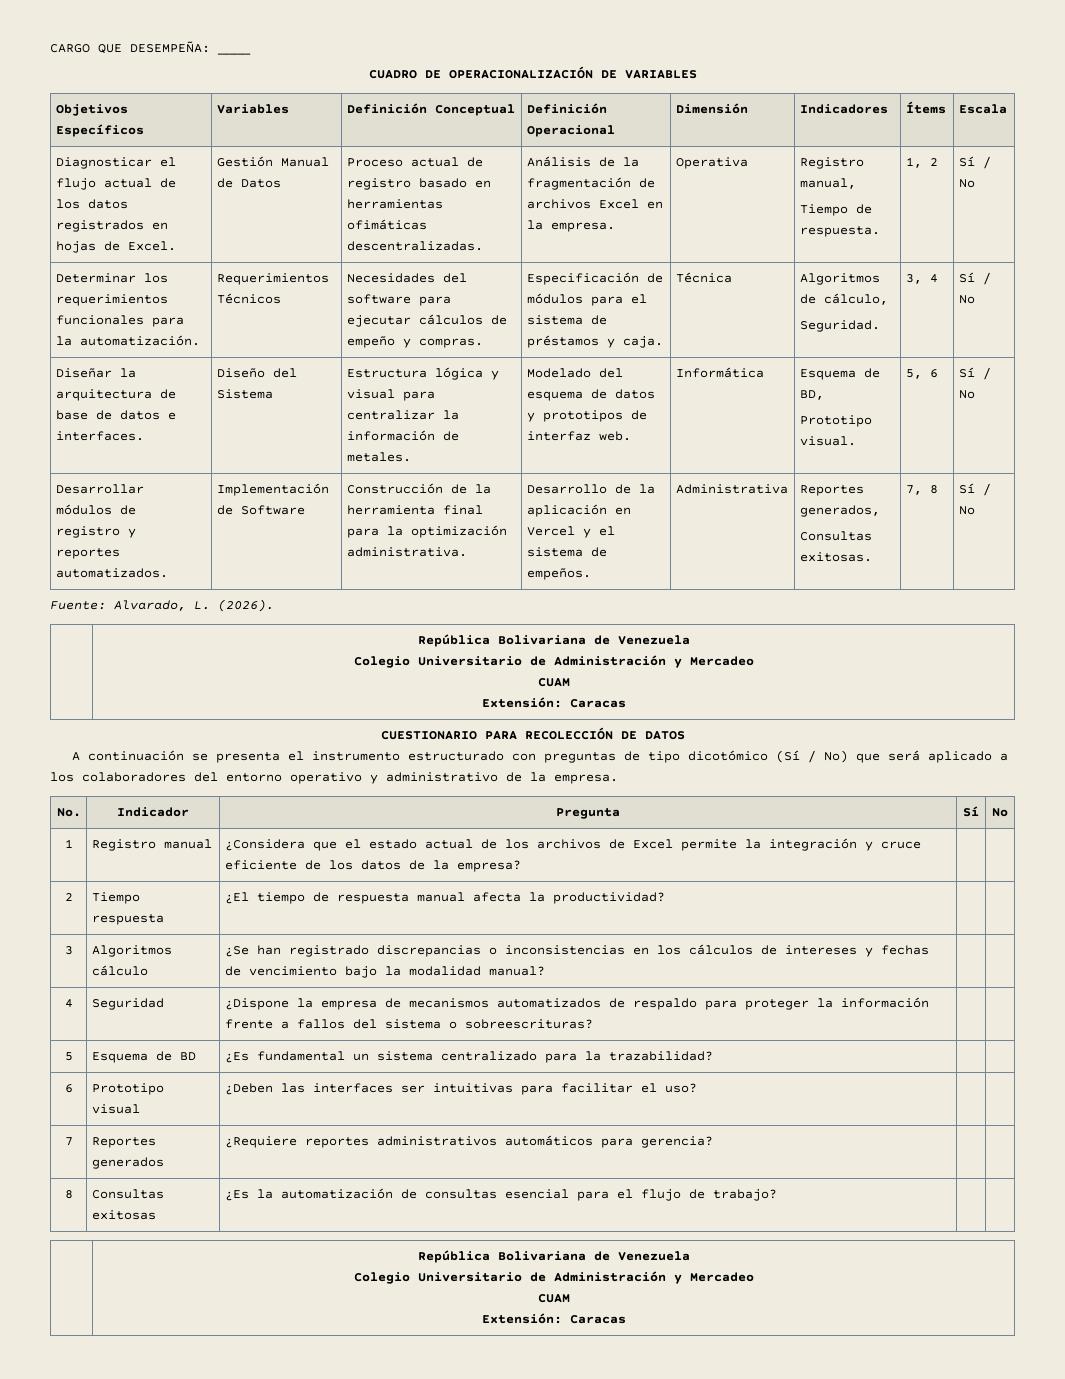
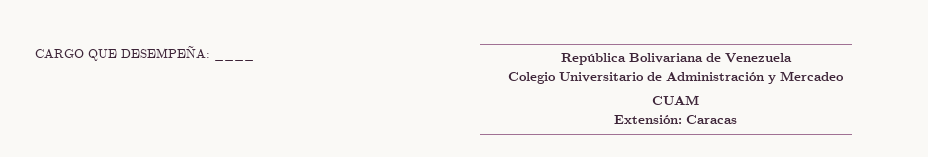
[368,66,697,79] [55,104,128,116] [55,124,144,137] [216,104,289,114] [346,103,515,116] [526,103,607,114] [526,125,615,137] [675,103,748,114] [799,104,888,114] [905,101,946,114] [958,104,1007,114] [55,157,176,169] [55,178,176,190] [55,199,128,209] [55,220,168,232] [55,241,176,253] [216,156,329,167] [216,178,281,188] [346,157,483,167] [346,178,491,190] [346,199,443,209] [346,219,427,230] [346,241,483,251] [526,156,639,167] [526,177,655,190] [526,199,663,209] [526,220,615,232] [675,157,748,169] [799,157,864,169] [799,178,856,189] [799,204,872,216] [799,226,880,237] [905,157,938,168] [958,156,991,169] [958,179,975,188] [55,273,168,283] [55,294,168,306] [55,315,184,327] [55,335,200,346] [216,273,329,285] [216,293,281,304] [346,273,467,283] [346,294,451,306] [346,314,507,327] [346,336,483,348] [526,272,663,285] [526,293,647,306] [526,315,607,325] [526,335,663,348] [675,272,732,283] [799,273,880,285] [799,293,888,305] [799,320,880,332] [905,274,938,284] [958,272,991,285] [958,295,975,304] [55,368,136,378] [55,389,176,401] [55,410,176,420] [55,431,144,441] [216,368,297,378] [216,389,273,399] [346,367,499,380] [346,389,435,401] [346,410,459,420] [346,430,459,441] [346,452,411,462] [526,368,623,378] [526,389,655,401] [526,410,647,422] [526,431,631,441] [675,367,764,378] [799,368,880,380] [799,390,824,400] [799,415,872,427] [799,436,856,446] [905,369,938,379] [958,367,991,380] [958,390,975,399] [55,484,144,494] [55,504,136,515] [55,526,136,538] [55,548,120,559] [55,568,168,578] [216,483,329,496] [216,505,305,515] [346,483,491,494] [346,505,483,515] [346,525,507,538] [346,547,467,557] [526,484,655,494] [526,504,631,517] [526,526,615,538] [526,547,607,557] [526,568,591,580] [675,484,788,494] [799,485,864,496] [799,505,880,517] [799,531,872,541] [799,552,872,562] [905,485,938,495] [958,483,991,496] [958,506,975,515] [50,599,274,612] // CUADRO DE OPERACIONALIZACIÓN DE VARIABLES // Objetivos Específicos | Variables | Definición Conceptual | Definición Operacional | Dimensión | Indicadores | Ítems | Escala // Diagnosticar el flujo actual de los datos registrados en hojas de Excel. | Gestión Manual de Datos | Proceso actual de registro basado en herramientas ofimáticas descentralizadas. | Análisis de la fragmentación de archivos Excel en la empresa. | Operativa | Registro manual, // Tiempo de respuesta. | 1, 2 | Sí / No // Determinar los requerimientos funcionales para la automatización. | Requerimientos Técnicos | Necesidades del software para ejecutar cálculos de empeño y compras. | Especificación de módulos para el sistema de préstamos y caja. | Técnica | Algoritmos de cálculo, // Seguridad. | 3, 4 | Sí / No // Diseñar la arquitectura de base de datos e interfaces. | Diseño del Sistema | Estructura lógica y visual para centralizar la información de metales. | Modelado del esquema de datos y prototipos de interfaz web. | Informática | Esquema de BD, // Prototipo visual. | 5, 6 | Sí / No // Desarrollar módulos de registro y reportes automatizados. | Implementación de Software | Construcción de la herramienta final para la optimización administrativa. | Desarrollo de la aplicación en Vercel y el sistema de empeños. | Administrativa | Reportes generados, // Consultas exitosas. | 7, 8 | Sí / No // Fuente: Alvarado, L. (2026). -> (254, 59) none
[380,727,685,740] [72,750,1009,763] [50,772,618,784] [56,808,81,817] [117,807,189,817] [556,808,620,819] [963,806,979,817] [992,808,1008,817] [64,839,73,848] [91,839,212,851] [224,838,921,851] [224,860,521,872] [64,893,73,901] [91,892,140,904] [91,914,164,925] [224,892,665,904] [64,946,73,955] [91,945,172,957] [91,965,148,976] [224,944,929,957] [224,966,545,978] [64,999,73,1008] [91,998,164,1010] [224,997,929,1010] [224,1019,593,1029] [64,1052,73,1061] [91,1051,196,1063] [224,1051,713,1063] [64,1084,73,1093] [91,1083,164,1095] [91,1104,140,1114] [224,1083,697,1095] [64,1137,73,1146] [91,1137,156,1148] [91,1157,164,1169] [224,1135,713,1148] [64,1190,73,1199] [91,1189,164,1199] [91,1210,156,1220] [224,1188,777,1201] [417,1250,690,1263] [353,1271,754,1284] [537,1294,570,1303] [481,1313,626,1324] // CUESTIONARIO PARA RECOLECCIÓN DE DATOS // A continuación se presenta el instrumento estructurado con preguntas de tipo dicotómico (Sí / No) que será aplicado a los colaboradores del entorno operativo y administrativo de la empresa. // No. | Indicador | Pregunta | Sí | No // 1 | Registro manual | ¿Considera que el estado actual de los archivos de Excel permite la integración y cruce eficiente de los datos de la empresa? | | // 2 | Tiempo respuesta | ¿El tiempo de respuesta manual afecta la productividad? | | // 3 | Algoritmos cálculo | ¿Se han registrado discrepancias o inconsistencias en los cálculos de intereses y fechas de vencimiento bajo la modalidad manual? | | // 4 | Seguridad | ¿Dispone la empresa de mecanismos automatizados de respaldo para proteger la información frente a fallos del sistema o sobreescrituras? | | // 5 | Esquema de BD | ¿Es fundamental un sistema centralizado para la trazabilidad? | | // 6 | Prototipo visual | ¿Deben las interfaces ser intuitivas para facilitar el uso? | | // 7 | Reportes generados | ¿Requiere reportes administrativos automáticos para gerencia? | | // 8 | Consultas exitosas | ¿Es la automatización de consultas esencial para el flujo de trabajo? | | // | República Bolivariana de Venezuela // Colegio Universitario de Administración y Mercadeo // CUAM // Extensión: Caracas -> (737, 119) none

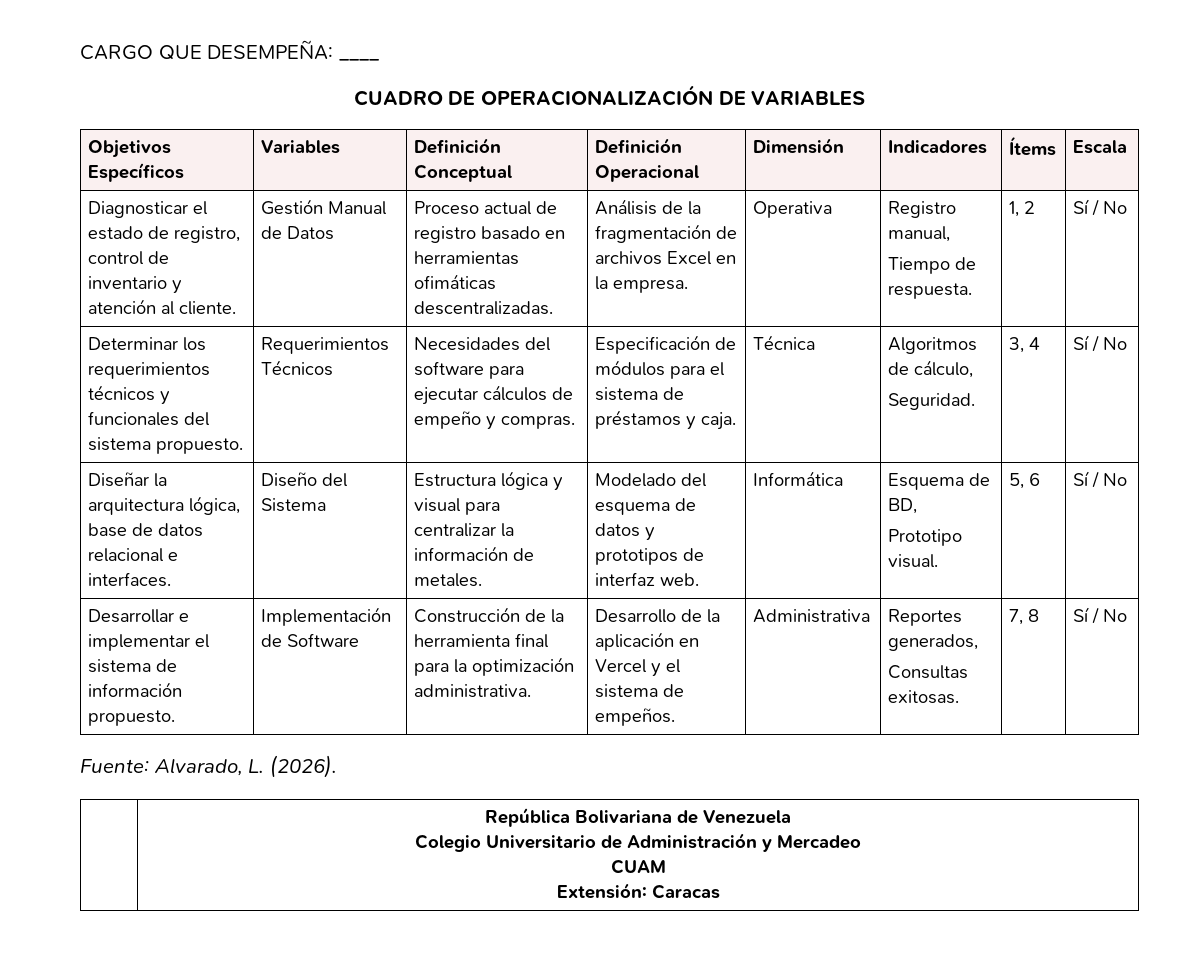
(254, 59) none -> [353,85,866,106] [88,140,172,158] [88,163,185,182] [261,140,341,154] [414,138,502,154] [414,164,513,182] [595,138,683,154] [595,165,700,182] [753,138,845,154] [888,140,988,154] [1009,136,1057,156] [1073,140,1128,154] [88,201,208,218] [88,226,241,243] [88,251,170,265] [88,276,183,294] [88,299,237,315] [261,199,387,215] [261,226,335,240] [414,201,558,215] [414,226,566,243] [414,251,520,265] [414,274,497,290] [414,301,554,315] [595,199,702,215] [595,224,738,243] [595,251,737,265] [595,276,689,293] [753,201,833,218] [888,201,957,218] [888,226,951,242] [888,257,977,274] [888,283,973,299] [1009,201,1036,217] [1073,199,1128,216] [88,337,207,351] [88,362,211,379] [88,385,171,405] [88,411,210,426] [88,437,244,454] [261,337,390,354] [261,360,334,376] [414,337,551,351] [414,361,525,379] [414,385,574,405] [414,411,576,430] [595,335,737,354] [595,360,725,379] [595,387,685,401] [595,410,737,430] [753,335,816,350] [888,337,978,354] [888,360,974,378] [888,393,976,410] [1009,337,1041,353] [1073,335,1128,352] [88,472,168,487] [88,496,241,515] [88,523,204,537] [88,548,179,562] [88,572,172,587] [261,472,348,487] [261,498,327,512] [414,471,564,491] [414,498,501,515] [414,523,515,537] [414,546,535,561] [414,573,483,587] [595,473,707,487] [595,498,697,515] [595,523,656,541] [595,548,705,565] [595,572,700,586] [753,471,844,486] [888,473,991,490] [888,498,918,514] [888,529,963,546] [888,554,939,568] [1009,473,1041,489] [1073,471,1128,488] [88,609,190,623] [88,634,210,651] [88,659,178,673] [88,682,183,697] [88,710,176,726] [261,607,392,626] [261,633,360,647] [414,607,565,623] [414,633,549,648] [414,657,575,676] [414,684,532,698] [595,609,721,623] [595,632,700,651] [595,659,681,677] [595,684,685,698] [595,708,676,726] [753,609,871,623] [888,609,963,626] [888,634,979,651] [888,665,969,679] [888,690,960,704] [1009,609,1040,625] [1073,607,1128,624] [80,755,337,778] // CUADRO DE OPERACIONALIZACIÓN DE VARIABLES // Objetivos Específicos | Variables | Definición Conceptual | Definición Operacional | Dimensión | Indicadores | Ítems | Escala // Diagnosticar el estado de registro, control de inventario y atención al cliente. | Gestión Manual de Datos | Proceso actual de registro basado en herramientas ofimáticas descentralizadas. | Análisis de la fragmentación de archivos Excel en la empresa. | Operativa | Registro manual, // Tiempo de respuesta. | 1, 2 | Sí / No // Determinar los requerimientos técnicos y funcionales del sistema propuesto. | Requerimientos Técnicos | Necesidades del software para ejecutar cálculos de empeño y compras. | Especificación de módulos para el sistema de préstamos y caja. | Técnica | Algoritmos de cálculo, // Seguridad. | 3, 4 | Sí / No // Diseñar la arquitectura lógica, base de datos relacional e interfaces. | Diseño del Sistema | Estructura lógica y visual para centralizar la información de metales. | Modelado del esquema de datos y prototipos de interfaz web. | Informática | Esquema de BD, // Prototipo visual. | 5, 6 | Sí / No // Desarrollar e implementar el sistema de información propuesto. | Implementación de Software | Construcción de la herramienta final para la optimización administrativa. | Desarrollo de la aplicación en Vercel y el sistema de empeños. | Administrativa | Reportes generados, // Consultas exitosas. | 7, 8 | Sí / No // Fuente: Alvarado, L. (2026).

